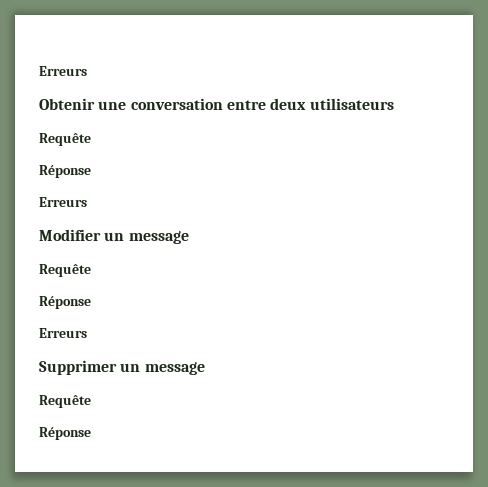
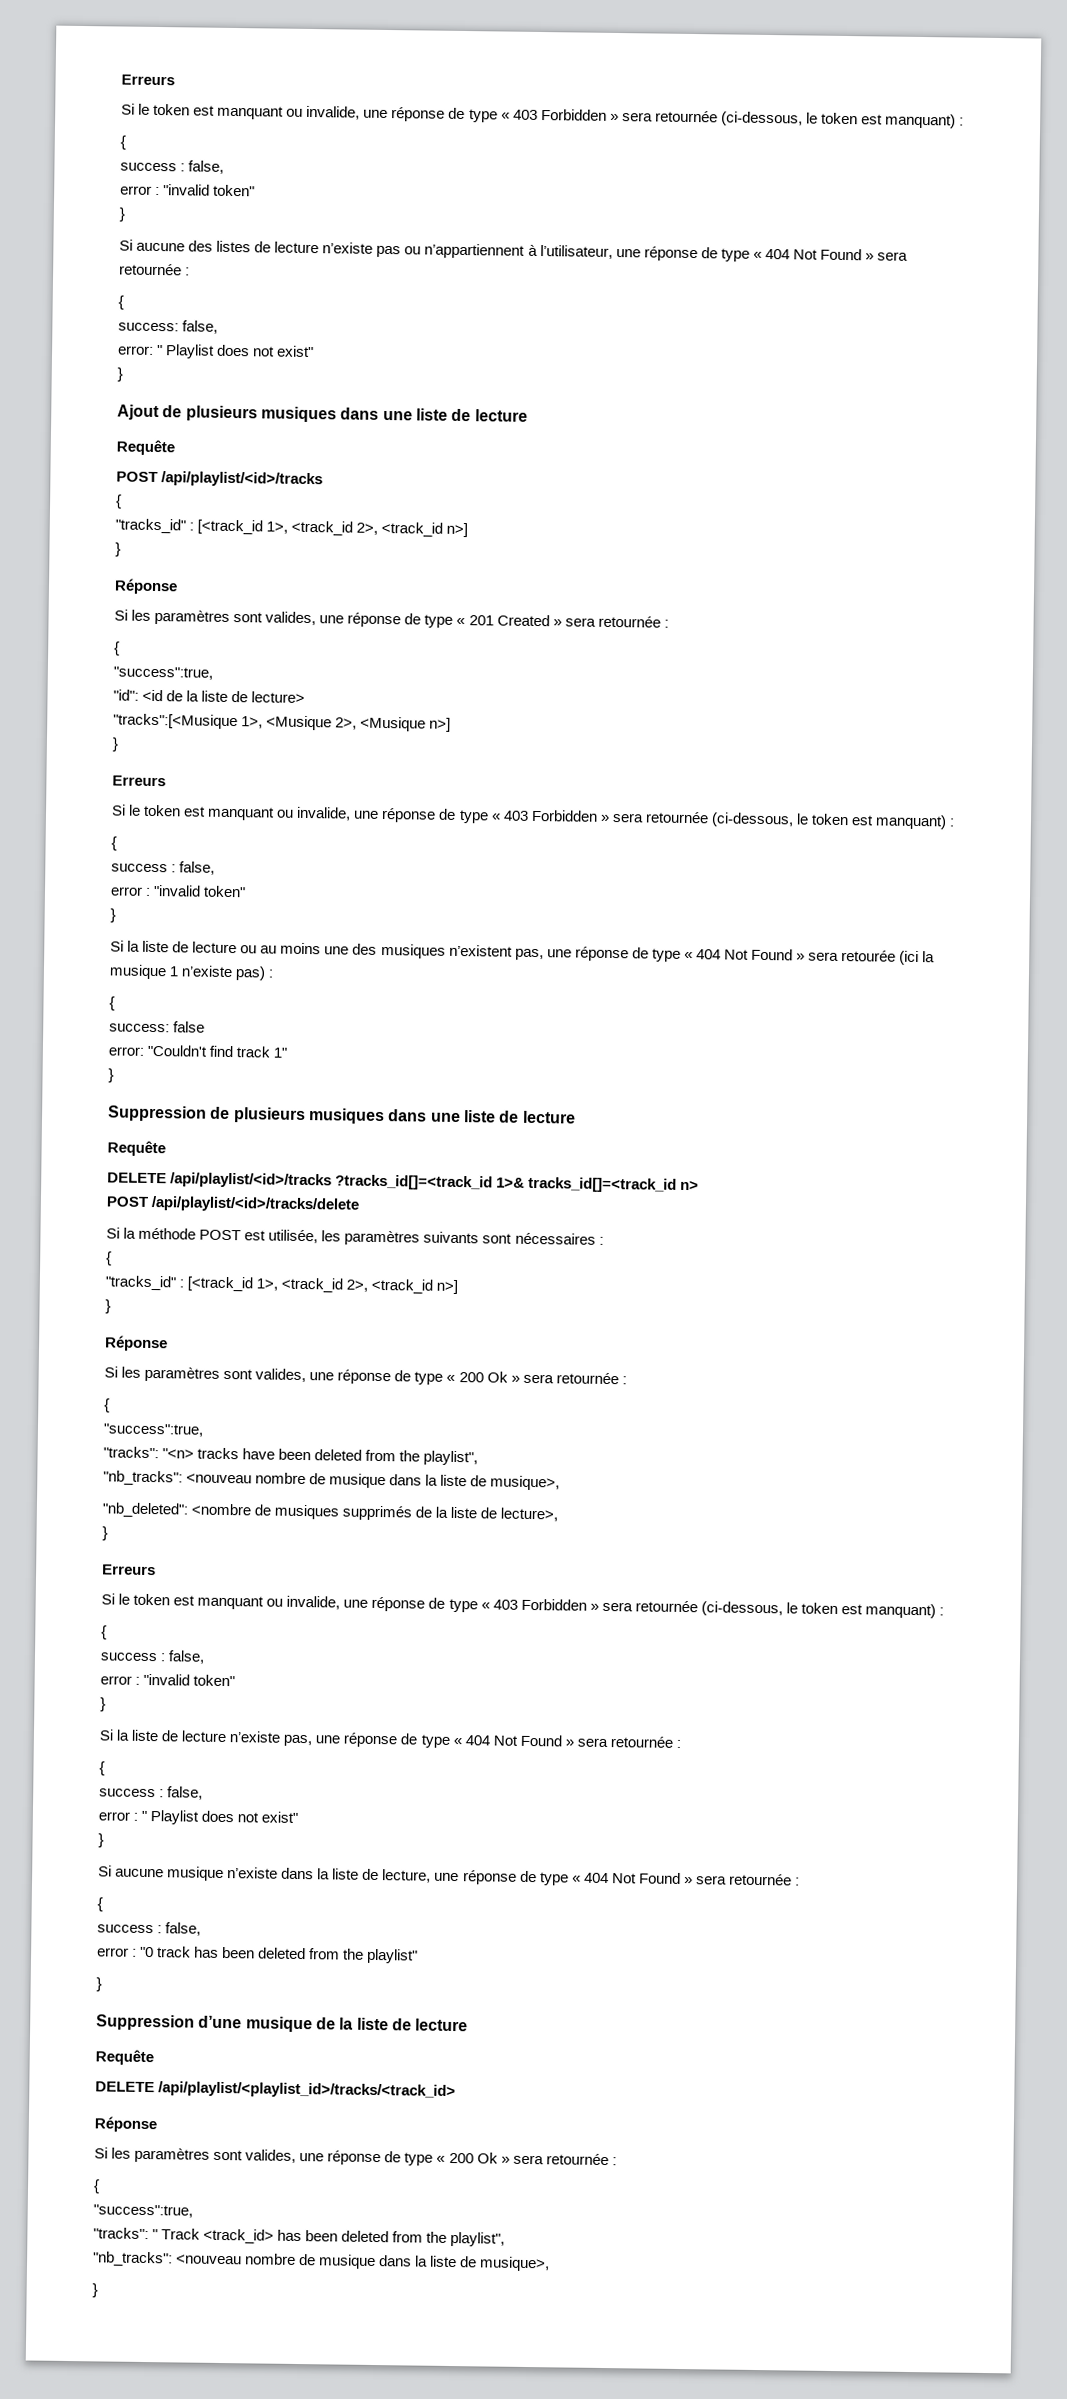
[39,66,87,76] [39,98,394,110] [39,133,91,146] [39,165,91,178] [39,197,87,207] [39,229,189,244] [39,264,91,277] [39,296,91,309] [39,328,87,338] [39,360,205,375] [39,395,91,408] [39,427,91,440] Erreurs // Obtenir une conversation entre deux utilisateurs // Requête // Réponse // Erreurs // Modifier un message // Requête // Réponse // Erreurs // Supprimer un message // Requête // Réponse -> [121,74,175,86] [121,103,965,129] [120,135,126,150] [120,160,225,174] [120,184,256,197] [119,207,125,222] [119,239,909,262] [119,263,191,276] [118,295,124,310] [118,320,219,334] [118,344,315,359] [117,367,123,382] [117,404,528,423] [116,439,175,456] [116,471,324,488] [116,494,122,509] [115,518,469,538] [115,542,121,557] [114,578,178,595] [114,609,669,628] [114,641,120,656] [113,666,213,680] [113,689,306,703] [113,713,452,732] [112,737,119,752] [112,775,166,787] [111,804,956,830] [111,836,117,851] [111,861,216,875] [110,885,247,898] [110,908,116,923] [110,940,936,966] [109,964,274,981] [109,996,115,1011] [109,1021,206,1033] [108,1044,288,1058] [108,1068,114,1083] [107,1105,576,1125] [107,1140,166,1157] [107,1172,700,1193] [106,1196,360,1213] [106,1227,604,1246] [106,1251,112,1266] [105,1275,459,1295] [105,1299,111,1314] [104,1335,168,1352] [104,1366,627,1385] [104,1398,110,1413] [103,1423,204,1437] [103,1446,479,1466] [103,1470,561,1491] [102,1502,559,1522] [102,1526,108,1541] [102,1564,156,1576] [101,1593,945,1619] [101,1625,107,1640] [100,1650,206,1664] [100,1673,236,1687] [100,1697,106,1712] [99,1729,681,1748] [99,1761,105,1776] [99,1786,204,1800] [98,1810,299,1825] [98,1833,104,1848] [98,1865,800,1886] [97,1897,103,1912] [97,1922,202,1936] [97,1946,419,1964] [96,1977,102,1992] [96,2014,469,2033] [95,2049,154,2066] [95,2081,457,2100] [94,2116,157,2133] [94,2147,617,2166] [93,2179,100,2194] [93,2204,193,2218] [93,2227,506,2247] [93,2251,551,2272] [92,2283,98,2298] Erreurs // Si le token est manquant ou invalide, une réponse de type « 403 Forbidden » sera retournée (ci-dessous, le token est manquant) : // { // success : false, // error : "invalid token" // } // Si aucune des listes de lecture n’existe pas ou n’appartiennent à l’utilisateur, une réponse de type « 404 Not Found » sera retournée : // { // success: false, // error: " Playlist does not exist" // } // Ajout de plusieurs musiques dans une liste de lecture // Requête // POST /api/playlist/<id>/tracks // { // "tracks_id" : [<track_id 1>, <track_id 2>, <track_id n>] // } // Réponse // Si les paramètres sont valides, une réponse de type « 201 Created » sera retournée : // { // "success":true, // "id": <id de la liste de lecture> // "tracks":[<Musique 1>, <Musique 2>, <Musique n>] // } // Erreurs // Si le token est manquant ou invalide, une réponse de type « 403 Forbidden » sera retournée (ci-dessous, le token est manquant) : // { // success : false, // error : "invalid token" // } // Si la liste de lecture ou au moins une des musiques n’existent pas, une réponse de type « 404 Not Found » sera retourée (ici la musique 1 n’existe pas) : // { // success: false // error: "Couldn't find track 1" // } // Suppression de plusieurs musiques dans une liste de lecture // Requête // DELETE /api/playlist/<id>/tracks ?tracks_id[]=<track_id 1>& tracks_id[]=<track_id n> // POST /api/playlist/<id>/tracks/delete // Si la méthode POST est utilisée, les paramètres suivants sont nécessaires : // { // "tracks_id" : [<track_id 1>, <track_id 2>, <track_id n>] // } // Réponse // Si les paramètres sont valides, une réponse de type « 200 Ok » sera retournée : // { // "success":true, // "tracks": "<n> tracks have been deleted from the playlist", // "nb_tracks": <nouveau nombre de musique dans la liste de musique>, // "nb_deleted": <nombre de musiques supprimés de la liste de lecture>, // } // Erreurs // Si le token est manquant ou invalide, une réponse de type « 403 Forbidden » sera retournée (ci-dessous, le token est manquant) : // { // success : false, // error : "invalid token" // } // Si la liste de lecture n’existe pas, une réponse de type « 404 Not Found » sera retournée : // { // success : false, // error : " Playlist does not exist" // } // Si aucune musique n’existe dans la liste de lecture, une réponse de type « 404 Not Found » sera retournée : // { // success : false, // error : "0 track has been deleted from the playlist" // } // Suppression d’une musique de la liste de lecture // Requête // DELETE /api/playlist/<playlist_id>/tracks/<track_id> // Réponse // Si les paramètres sont valides, une réponse de type « 200 Ok » sera retournée : // { // "success":true, // "tracks": " Track <track_id> has been deleted from the playlist", // "nb_tracks": <nouveau nombre de musique dans la liste de musique>, // }

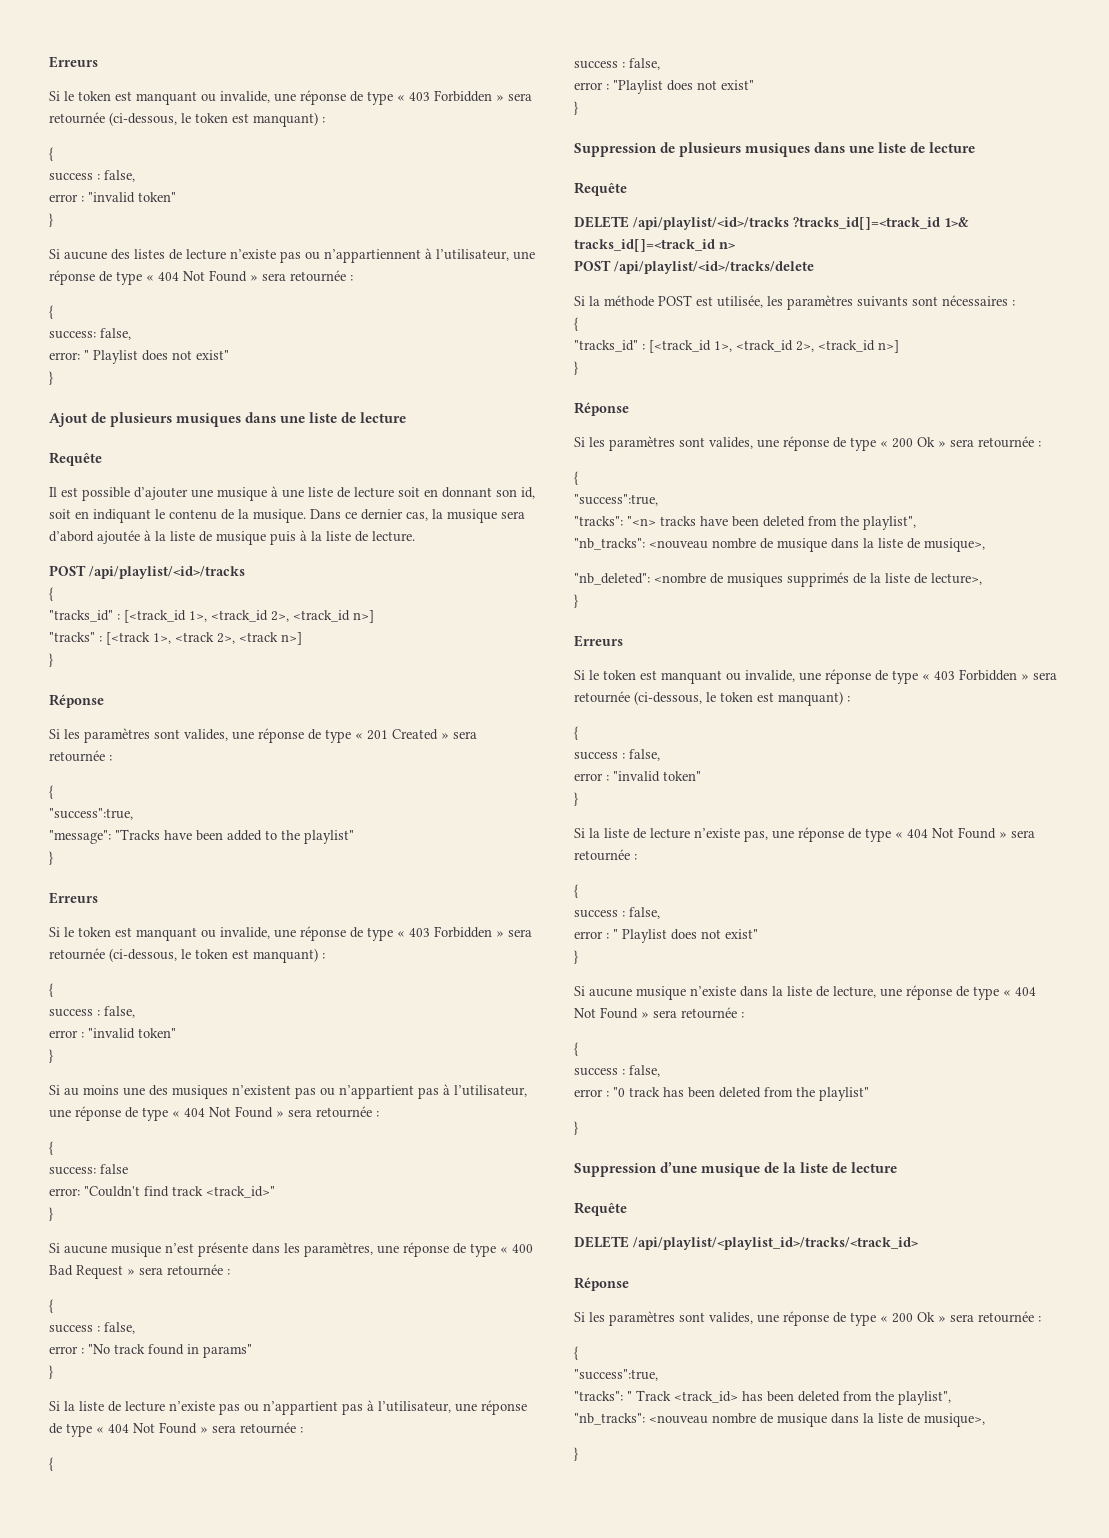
(175, 447) none -> [49,486,535,501] [49,509,525,523] [49,530,415,545] // Il est possible d’ajouter une musique à une liste de lecture soit en donnant son id, soit en indiquant le contenu de la musique. Dans ce dernier cas, la musique sera d’abord ajoutée à la liste de musique puis à la liste de lecture.
(469, 530) none -> [49,632,302,645] // "tracks" : [<track 1>, <track 2>, <track n>]
[113,689,306,703] [113,713,452,732] "id": <id de la liste de lecture> // "tracks":[<Musique 1>, <Musique 2>, <Musique n>] -> [49,829,354,844] "message": "Tracks have been added to the playlist"
[127,940,258,954] la liste de lecture ou -> (60, 1090) none
[514,948,544,961] pas, -> [295,1084,527,1099] pas ou n’appartient pas à l’utilisateur,
[841,950,936,966] [109,964,267,981] retourée (ici la musique 1 n’existe pas) -> [316,1106,372,1118] retournée
[273,1047,288,1058] 1" -> [206,1186,275,1198] [49,1207,53,1221] [49,1242,533,1257] [49,1264,230,1279] [49,1299,53,1313] [49,1322,135,1334] [49,1344,252,1358] [49,1365,53,1379] [49,1400,527,1415] [49,1422,303,1437] [49,1457,53,1471] [574,58,660,70] [574,80,754,94] <track_id>" // } // Si aucune musique n’est présente dans les paramètres, une réponse de type « 400 Bad Request » sera retournée : // { // success : false, // error : "No track found in params" // } // Si la liste de lecture n’existe pas ou n’appartient pas à l’utilisateur, une réponse de type « 404 Not Found » sera retournée : // { // success : false, // error : "Playlist does not exist"

